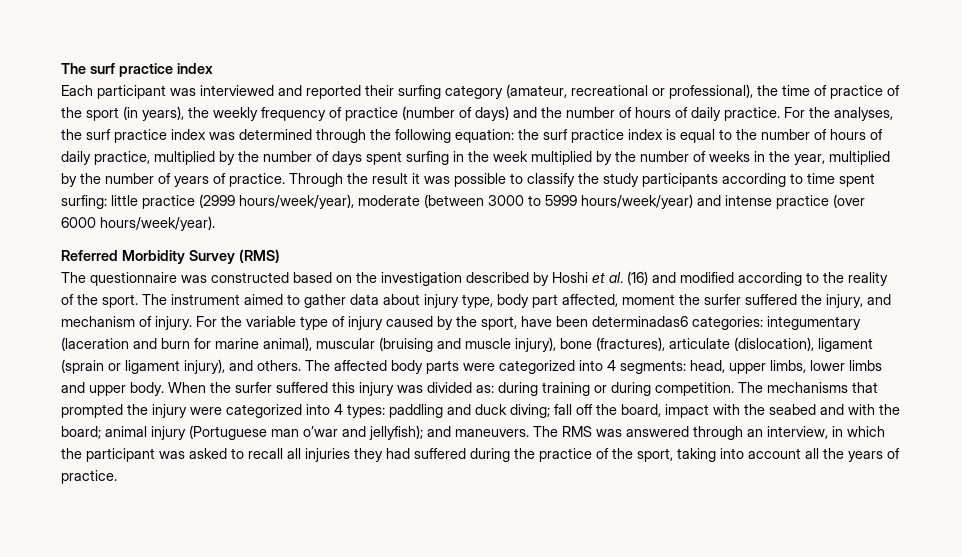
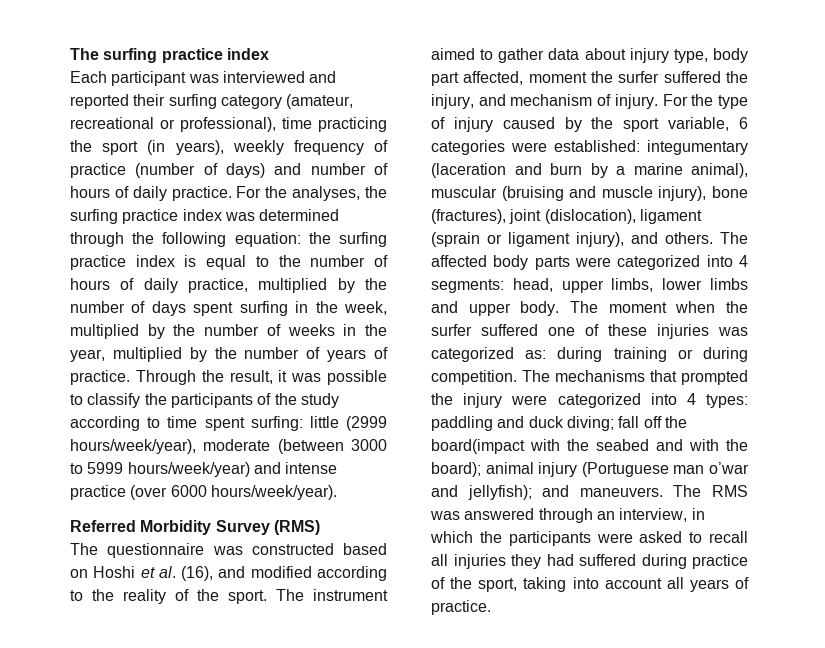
[61,63,115,74] The surf -> [70,48,158,63] The surfing
[757,85,900,99] the time of practice of -> [282,117,387,132] time practicing
[188,107,209,118] the -> (224, 147) none
[541,107,562,118] the -> (302, 169) none
[86,129,111,140] surf -> [70,209,118,224] surfing
[543,129,568,140] surf -> [339,232,388,247] surfing
[493,151,528,162] week -> [344,301,387,315] week,
[372,173,408,184] result -> [229,370,273,384] result,
[603,173,718,187] study participants -> [170,393,339,408] participants of the study
[142,195,195,209] practice -> (339, 422) none
[356,272,549,286] the investigation described by -> (88, 573) none
[627,271,648,285] (16) -> [181,566,214,581] (16),
[246,316,296,327] variable -> (714, 100) none
[481,316,763,330] sport, have been determinadas6 categories: -> [623,117,748,132] [431,140,640,155] sport variable, 6 categories were established:
[194,338,211,349] for -> [590,163,625,178] by a
[669,338,730,349] articulate -> [509,209,542,224] joint
[168,382,472,396] When the surfer suffered this injury was divided -> [570,301,748,313] [431,324,748,339] [431,347,514,362] The moment when the surfer suffered one of these injuries was categorized
[621,404,709,418] board, impact -> [431,439,525,454] board(impact
[61,426,101,439] board; -> [431,462,481,477] board);
[86,448,185,462] participant was -> [508,531,633,546] participants were
[514,448,535,459] the -> (687, 561) none
[823,448,844,459] the -> (684, 583) none

